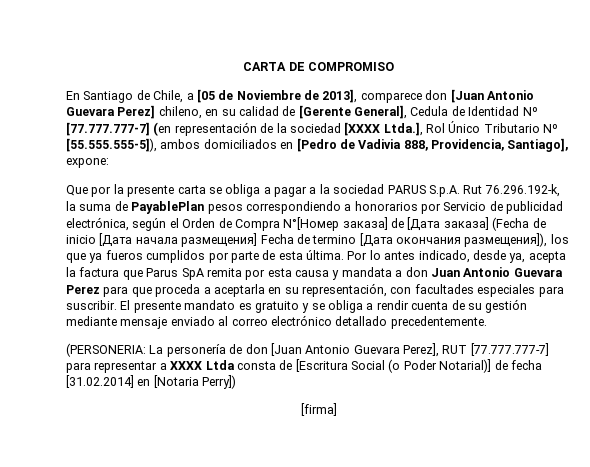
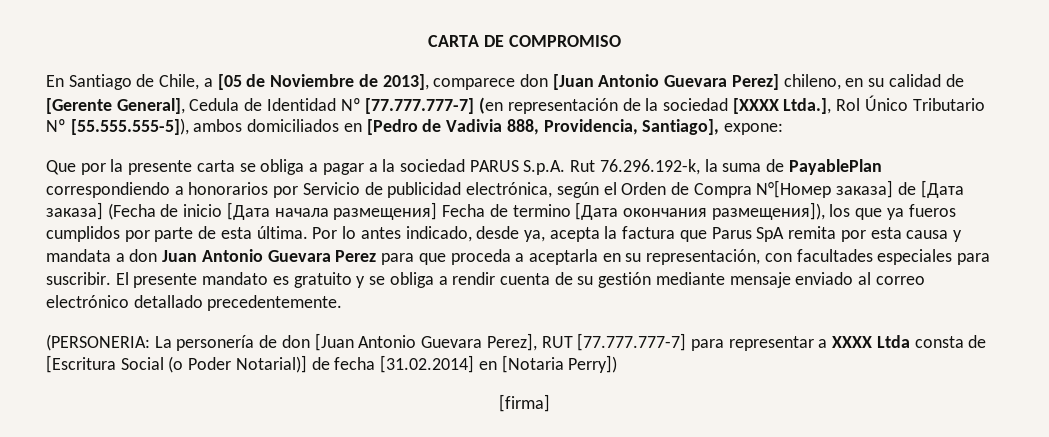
[207,204,243,214] pesos -> (882, 167) none

